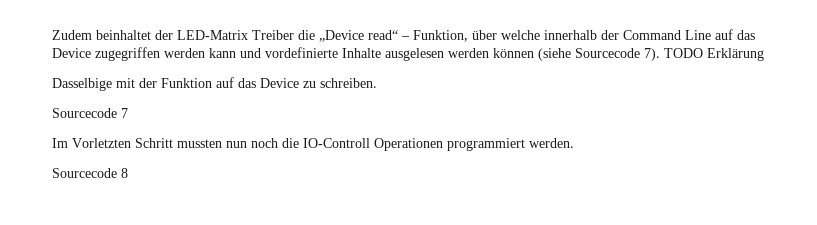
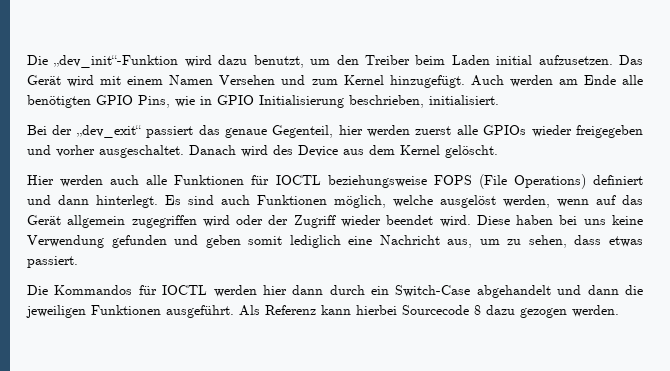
[52,29,755,42] [52,47,764,61] [52,77,377,91] [52,108,128,118] [52,138,574,151] [52,168,128,178] Zudem beinhaltet der LED-Matrix Treiber die „Device read“ – Funktion, über welche innerhalb der Command Line auf das Device zugegriffen werden kann und vordefinierte Inhalte ausgelesen werden können (siehe Sourcecode 7). TODO Erklärung // Dasselbige mit der Funktion auf das Device zu schreiben. // Sourcecode 7 // Im Vorletzten Schritt mussten nun noch die IO-Controll Operationen programmiert werden. // Sourcecode 8 -> [27,55,644,68] [27,75,643,88] [27,95,499,108] [27,125,643,138] [27,145,498,158] [27,174,643,189] [27,195,643,208] [27,215,644,228] [27,235,644,248] [27,256,78,268] [27,285,643,298] [26,305,619,318] Die „dev_init“-Funktion wird dazu benutzt, um den Treiber beim Laden initial aufzusetzen. Das Gerät wird mit einem Namen Versehen und zum Kernel hinzugefügt. Auch werden am Ende alle benötigten GPIO Pins, wie in GPIO Initialisierung beschrieben, initialisiert. // Bei der „dev_exit“ passiert das genaue Gegenteil, hier werden zuerst alle GPIOs wieder freigegeben und vorher ausgeschaltet. Danach wird des Device aus dem Kernel gelöscht. // Hier werden auch alle Funktionen für IOCTL beziehungsweise FOPS (File Operations) definiert und dann hinterlegt. Es sind auch Funktionen möglich, welche ausgelöst werden, wenn auf das Gerät allgemein zugegriffen wird oder der Zugriff wieder beendet wird. Diese haben bei uns keine Verwendung gefunden und geben somit lediglich eine Nachricht aus, um zu sehen, dass etwas passiert. // Die Kommandos für IOCTL werden hier dann durch ein Switch-Case abgehandelt und dann die jeweiligen Funktionen ausgeführt. Als Referenz kann hierbei Sourcecode 8 dazu gezogen werden.

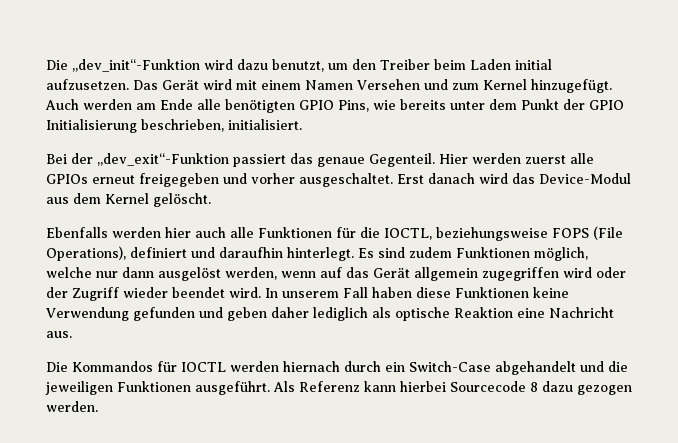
[200,96,212,105] in -> [400,99,585,110] bereits unter dem Punkt der
[76,125,141,138] „dev_exit“ -> [97,153,229,166] „dev_exit“-Funktion
[272,125,363,138] Gegenteil, hier -> [369,153,468,167] Gegenteil. Hier
[531,125,572,137] wieder -> [92,175,135,184] erneut
[189,145,338,157] Danach wird des Device -> [397,173,631,184] Erst danach wird das Device-Modul
[27,175,104,187] Hier werden -> [46,227,191,238] Ebenfalls werden hier
[275,175,321,185] IOCTL -> [360,227,432,240] die IOCTL,
[513,174,586,189] Operations) -> [46,246,126,261] Operations),
[58,195,89,205] dann -> [219,247,283,258] daraufhin
[221,195,250,205] auch -> [409,247,452,258] zudem
(433, 201) none -> [96,267,154,278] nur dann
[476,215,606,225] Diese haben bei uns -> [265,287,529,298] In unserem Fall haben diese Funktionen
[248,235,644,248] [27,256,78,268] somit lediglich eine Nachricht aus, um zu sehen, dass etwas passiert. -> [271,307,614,321] [46,331,72,338] daher lediglich als optische Reaktion eine Nachricht aus.
[262,285,324,295] hier dann -> [283,361,340,372] hiernach
[587,285,619,295] dann -> (604, 366) none

